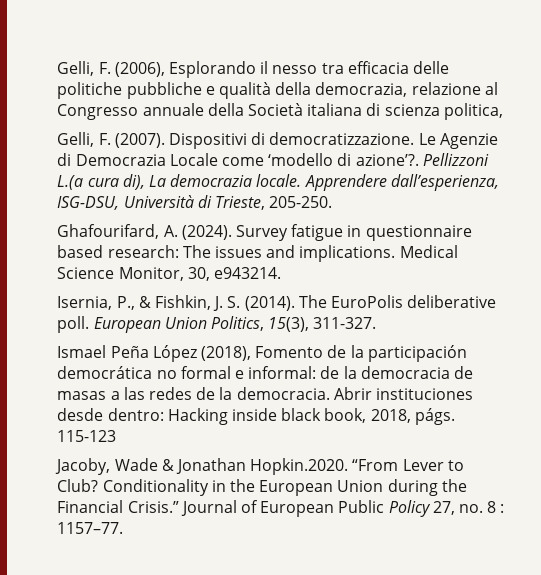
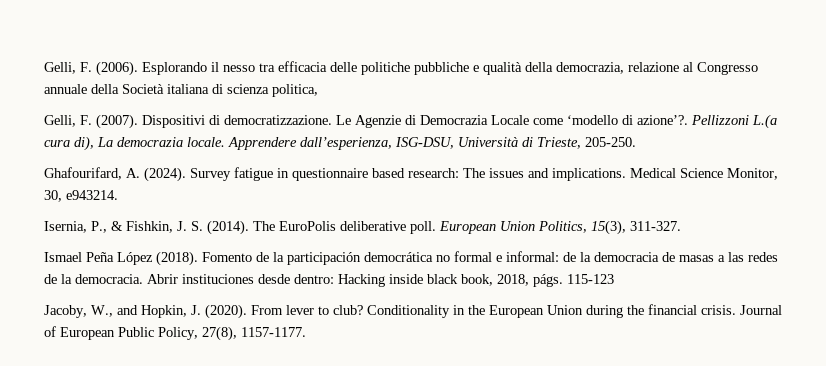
[57,61,165,77] Gelli, F. (2006), -> [44,61,139,76] Gelli, F. (2006).
[200,346,251,361] (2018), -> [156,251,199,266] (2018).
[114,458,464,475] [57,479,99,492] Wade & Jonathan Hopkin.2020. “From Lever to Club? -> [91,304,364,319] W., and Hopkin, J. (2020). From lever to club?
[57,500,179,513] Financial Crisis.” -> [648,304,737,315] financial crisis.
[388,500,505,517] [57,522,124,534] Policy 27, no. 8 : 1157–77. -> [158,326,307,341] Policy, 27(8), 1157-1177.

